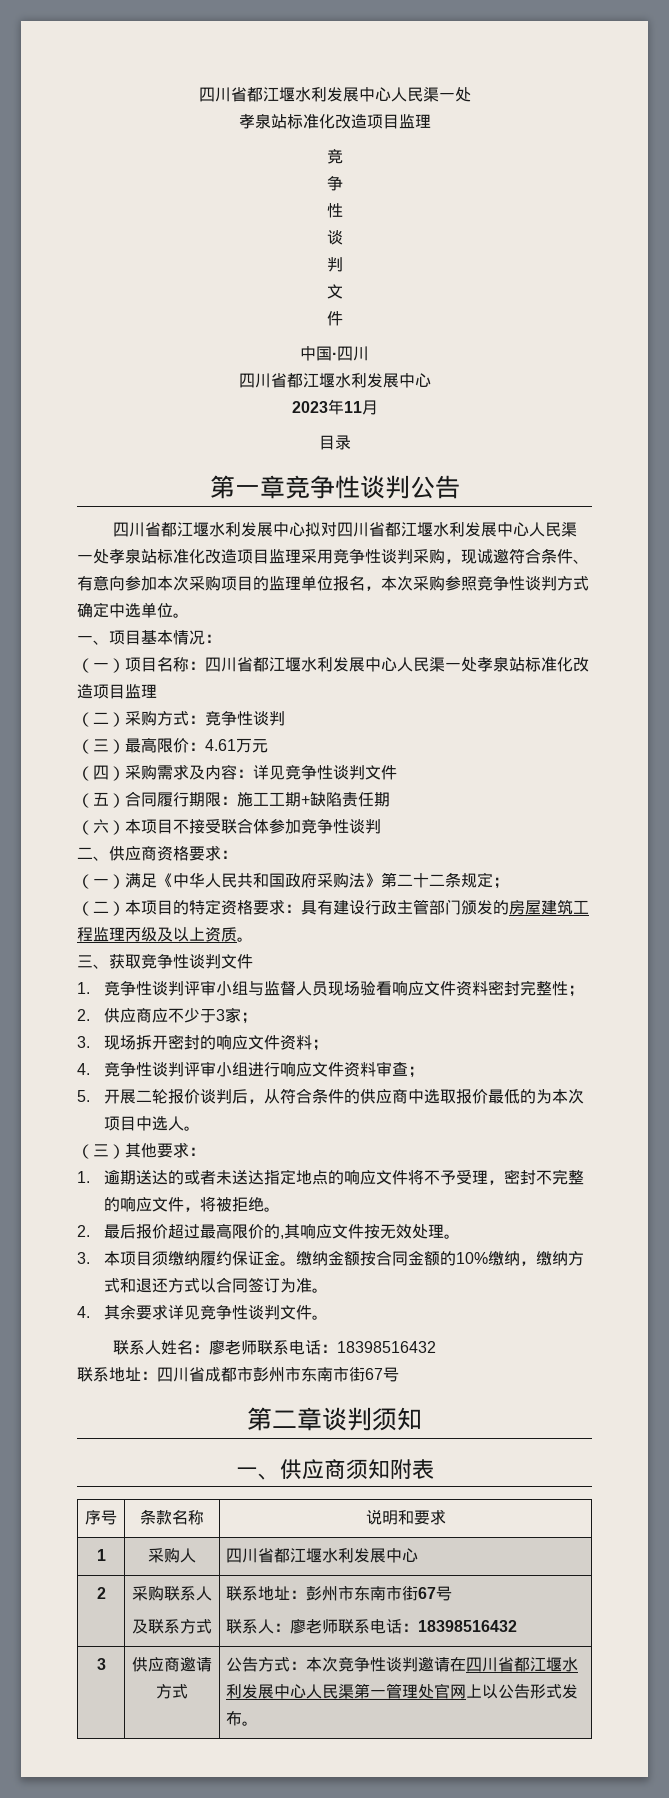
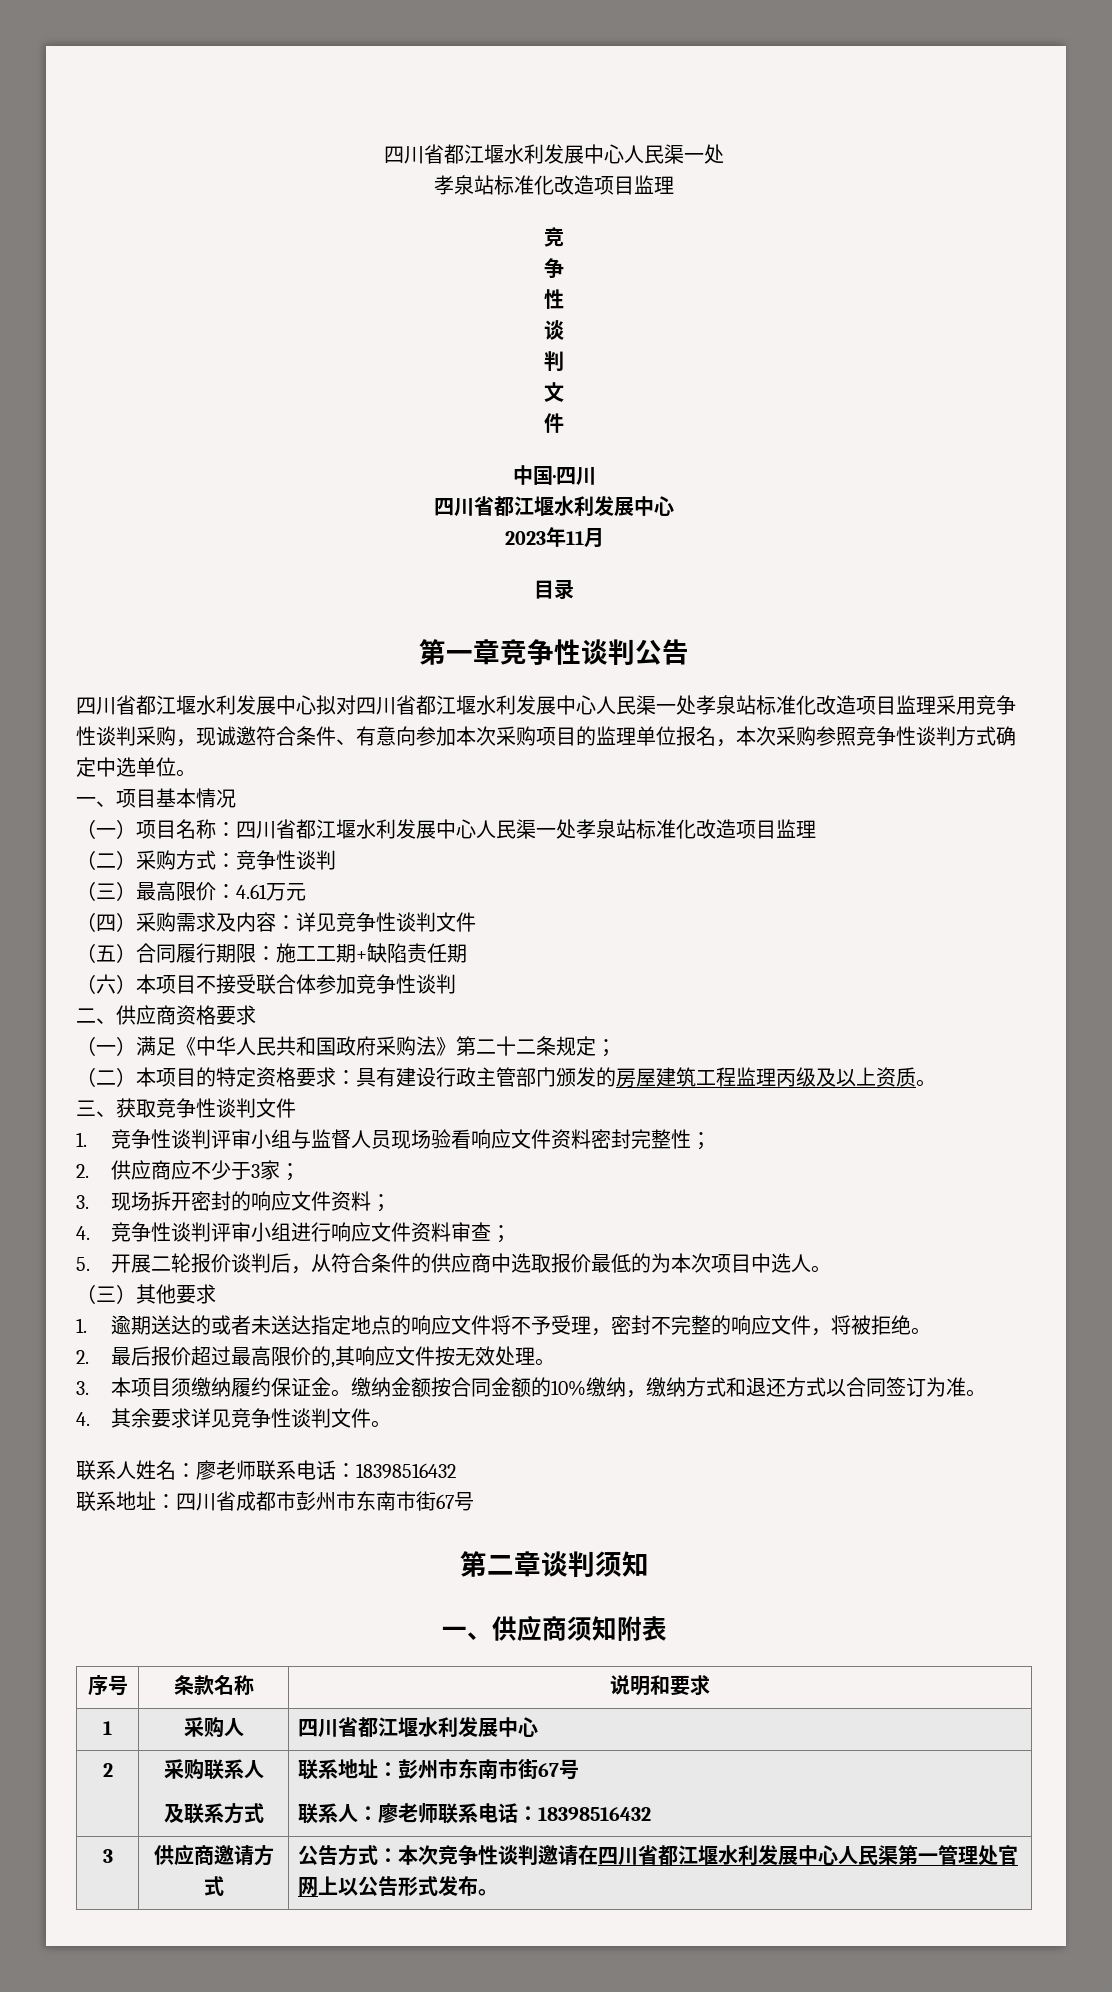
[205,634,221,643] ： -> (236, 798) none
[221,850,237,859] ： -> (256, 1015) none
[189,1147,205,1156] ： -> (216, 1294) none

